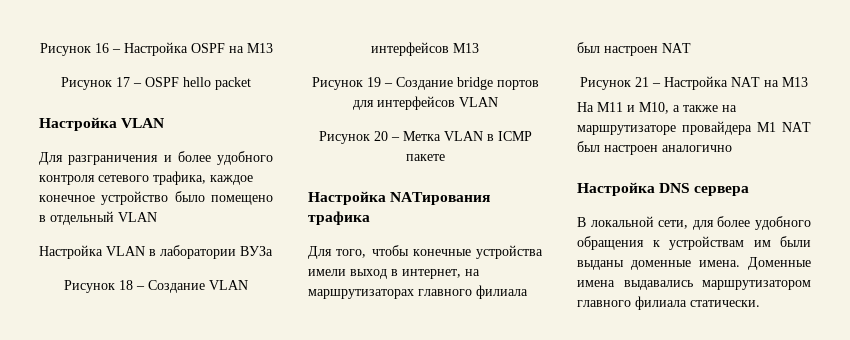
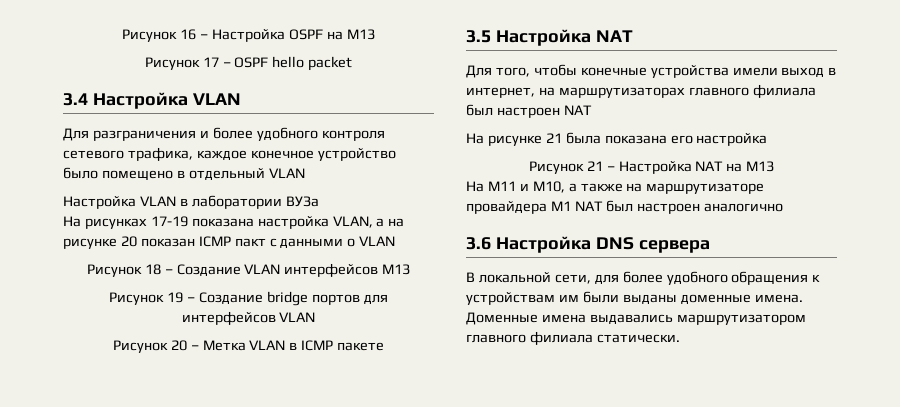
(251, 83) none -> [63,93,88,106] 3.4
(273, 251) none -> [63,216,405,229] [63,236,396,249] // На рисунках 17-19 показана настройка VLAN, а на рисунке 20 показан ICMP пакт с данными о VLAN
[308,191,491,205] [308,211,370,225] Настройка NATирования трафика -> [466,29,633,46] 3.5 Настройка NAT
(691, 48) none -> [466,132,768,146] // На рисунке 21 была показана его настройка
(732, 148) none -> [466,237,491,250] 3.6

